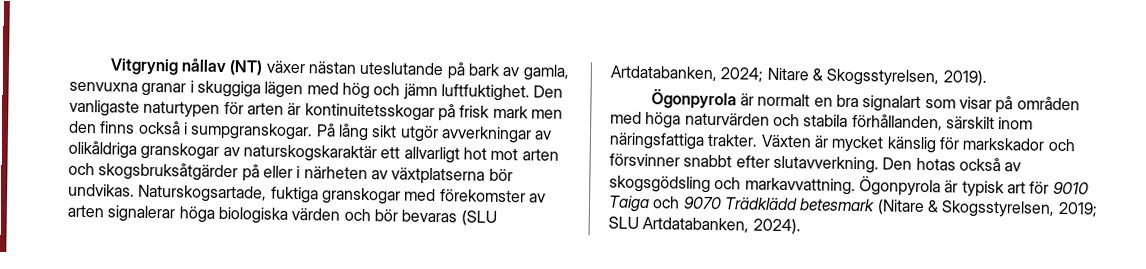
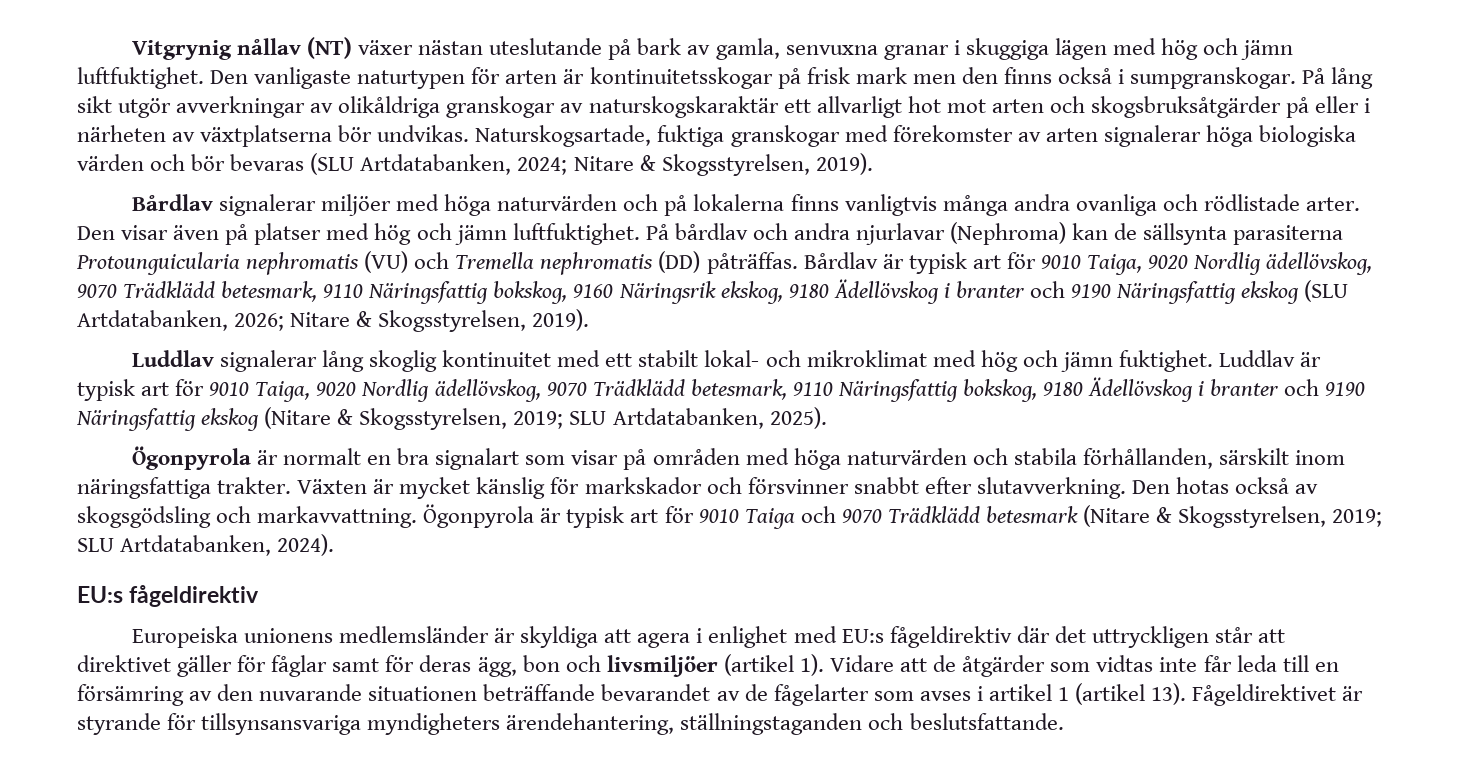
(987, 78) none -> [131,194,1361,216] [77,222,1344,245] [76,251,1373,275] [77,279,1349,304] [77,309,590,332] [131,350,1322,372] [77,377,1366,402] [76,407,827,431] // Bårdlav signalerar miljöer med höga naturvärden och på lokalerna finns vanligtvis många andra ovanliga och rödlistade arter. Den visar även på platser med hög och jämn luftfuktighet. På bårdlav och andra njurlavar (Nephroma) kan de sällsynta parasiterna Protounguicularia nephromatis (VU) och Tremella nephromatis (DD) påträffas. Bårdlav är typisk art för 9010 Taiga, 9020 Nordlig ädellövskog, 9070 Trädklädd betesmark, 9110 Näringsfattig bokskog, 9160 Näringsrik ekskog, 9180 Ädellövskog i branter och 9190 Näringsfattig ekskog (SLU Artdatabanken, 2026; Nitare & Skogsstyrelsen, 2019). // Luddlav signalerar lång skoglig kontinuitet med ett stabilt lokal- och mikroklimat med hög och jämn fuktighet. Luddlav är typisk art för 9010 Taiga, 9020 Nordlig ädellövskog, 9070 Trädklädd betesmark, 9110 Näringsfattig bokskog, 9180 Ädellövskog i branter och 9190 Näringsfattig ekskog (Nitare & Skogsstyrelsen, 2019; SLU Artdatabanken, 2025).
(801, 226) none -> [77,585,260,607] [131,626,1286,648] [77,654,1339,677] [77,683,1364,706] [77,713,1064,735] // EU:s fågeldirektiv // Europeiska unionens medlemsländer är skyldiga att agera i enlighet med EU:s fågeldirektiv där det uttryckligen står att direktivet gäller för fåglar samt för deras ägg, bon och livsmiljöer (artikel 1). Vidare att de åtgärder som vidtas inte får leda till en försämring av den nuvarande situationen beträffande bevarandet av de fågelarter som avses i artikel 1 (artikel 13). Fågeldirektivet är styrande för tillsynsansvariga myndigheters ärendehantering, ställningstaganden och beslutsfattande.

